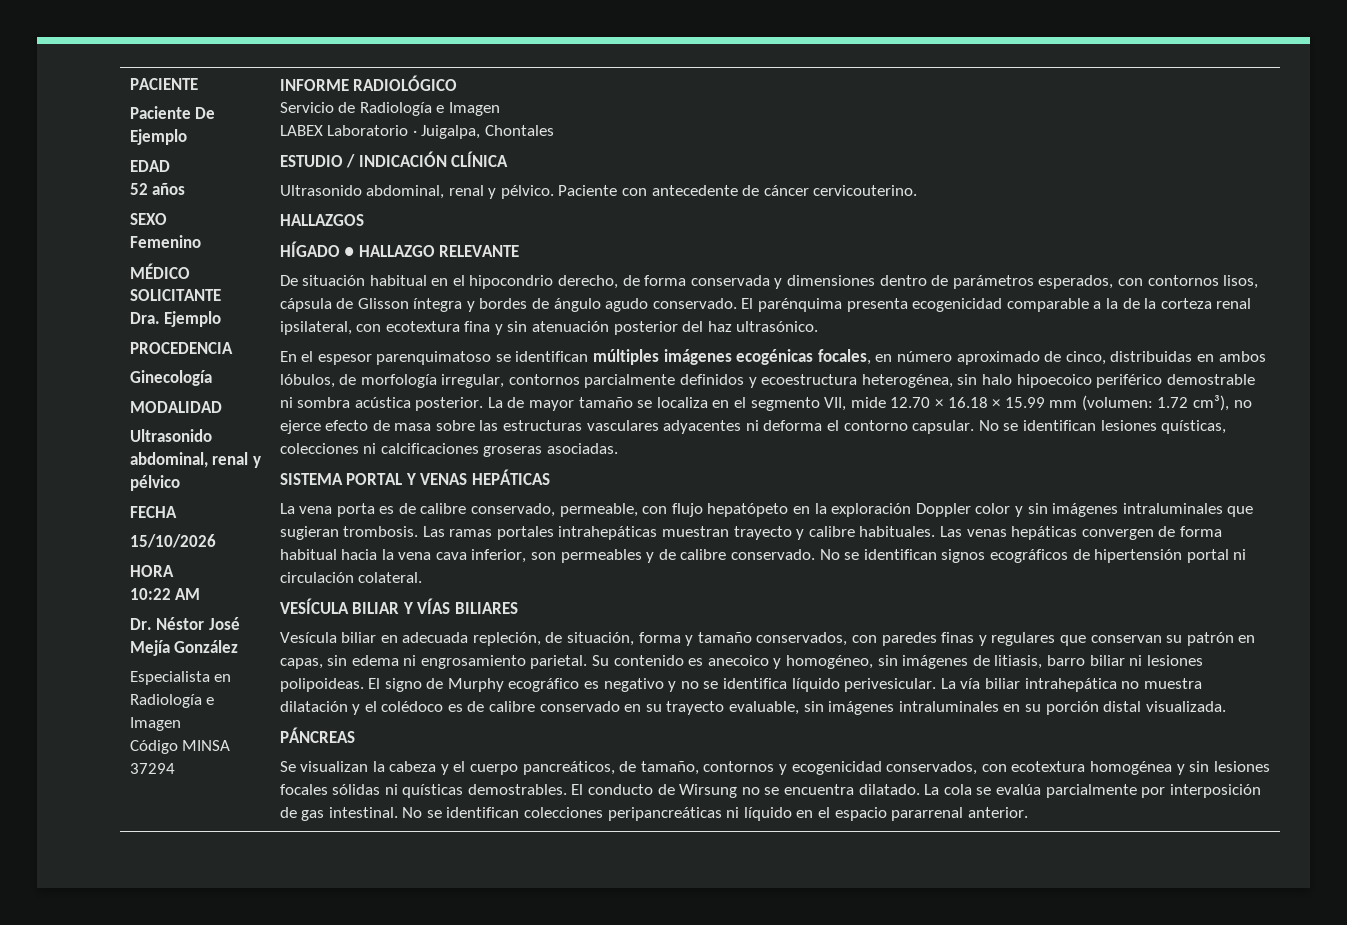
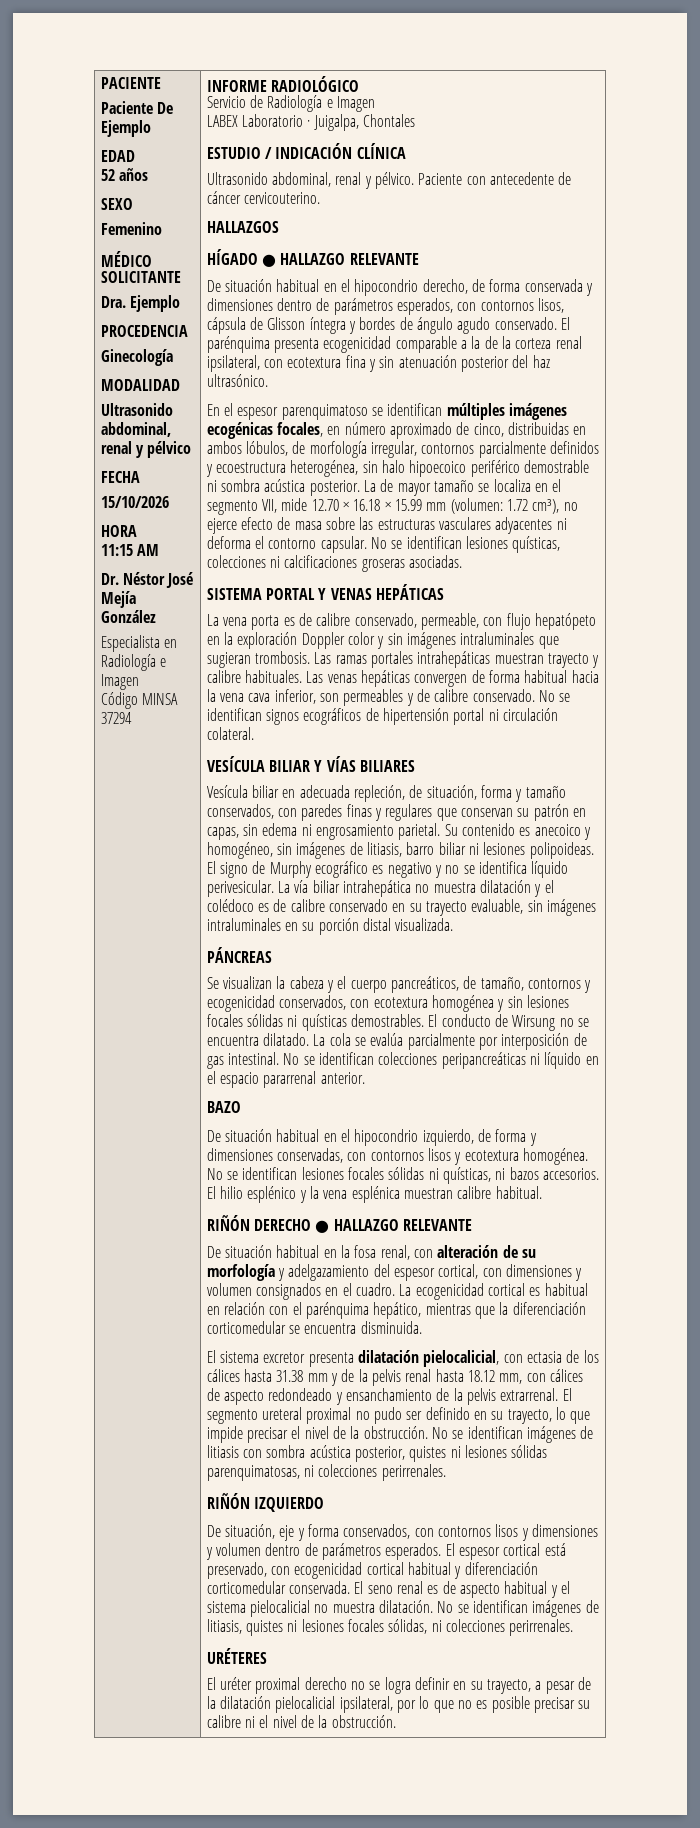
[129,588,171,600] 10:22 -> [100,544,133,556] 11:15
(1028, 812) none -> [206,1101,241,1113] [206,1129,537,1146] [206,1148,588,1165] [206,1167,599,1184] [206,1186,542,1203] [206,1215,472,1233] [206,1245,536,1260] [206,1264,583,1281] [206,1283,588,1300] [206,1302,586,1319] [206,1321,422,1334] [206,1350,599,1367] [206,1369,583,1386] [206,1388,572,1405] [206,1407,591,1424] [206,1426,594,1443] [206,1445,548,1462] [206,1464,446,1481] [206,1493,325,1512] [206,1524,598,1541] [205,1543,566,1560] [206,1562,538,1579] [206,1581,570,1598] [206,1600,599,1617] [206,1619,574,1636] [206,1648,267,1664] [206,1677,591,1694] [206,1696,591,1713] [206,1715,396,1728] // BAZO // De situación habitual en el hipocondrio izquierdo, de forma y dimensiones conservadas, con contornos lisos y ecotextura homogénea. No se identifican lesiones focales sólidas ni quísticas, ni bazos accesorios. El hilio esplénico y la vena esplénica muestran calibre habitual. // RIÑÓN DERECHO ● HALLAZGO RELEVANTE // De situación habitual en la fosa renal, con alteración de su morfología y adelgazamiento del espesor cortical, con dimensiones y volumen consignados en el cuadro. La ecogenicidad cortical es habitual en relación con el parénquima hepático, mientras que la diferenciación corticomedular se encuentra disminuida. // El sistema excretor presenta dilatación pielocalicial, con ectasia de los cálices hasta 31.38 mm y de la pelvis renal hasta 18.12 mm, con cálices de aspecto redondeado y ensanchamiento de la pelvis extrarrenal. El segmento ureteral proximal no pudo ser definido en su trayecto, lo que impide precisar el nivel de la obstrucción. No se identifican imágenes de litiasis con sombra acústica posterior, quistes ni lesiones sólidas parenquimatosas, ni colecciones perirrenales. // RIÑÓN IZQUIERDO // De situación, eje y forma conservados, con contornos lisos y dimensiones y volumen dentro de parámetros esperados. El espesor cortical está preservado, con ecogenicidad cortical habitual y diferenciación corticomedular conservada. El seno renal es de aspecto habitual y el sistema pielocalicial no muestra dilatación. No se identifican imágenes de litiasis, quistes ni lesiones focales sólidas, ni colecciones perirrenales. // URÉTERES // El uréter proximal derecho no se logra definir en su trayecto, a pesar de la dilatación pielocalicial ipsilateral, por lo que no es posible precisar su calibre ni el nivel de la obstrucción.

